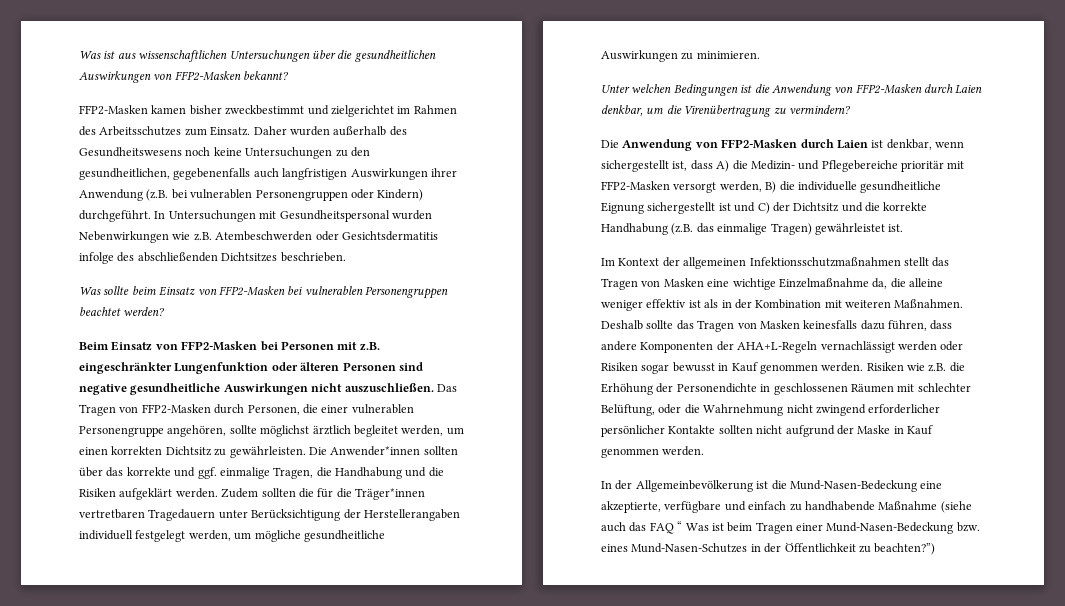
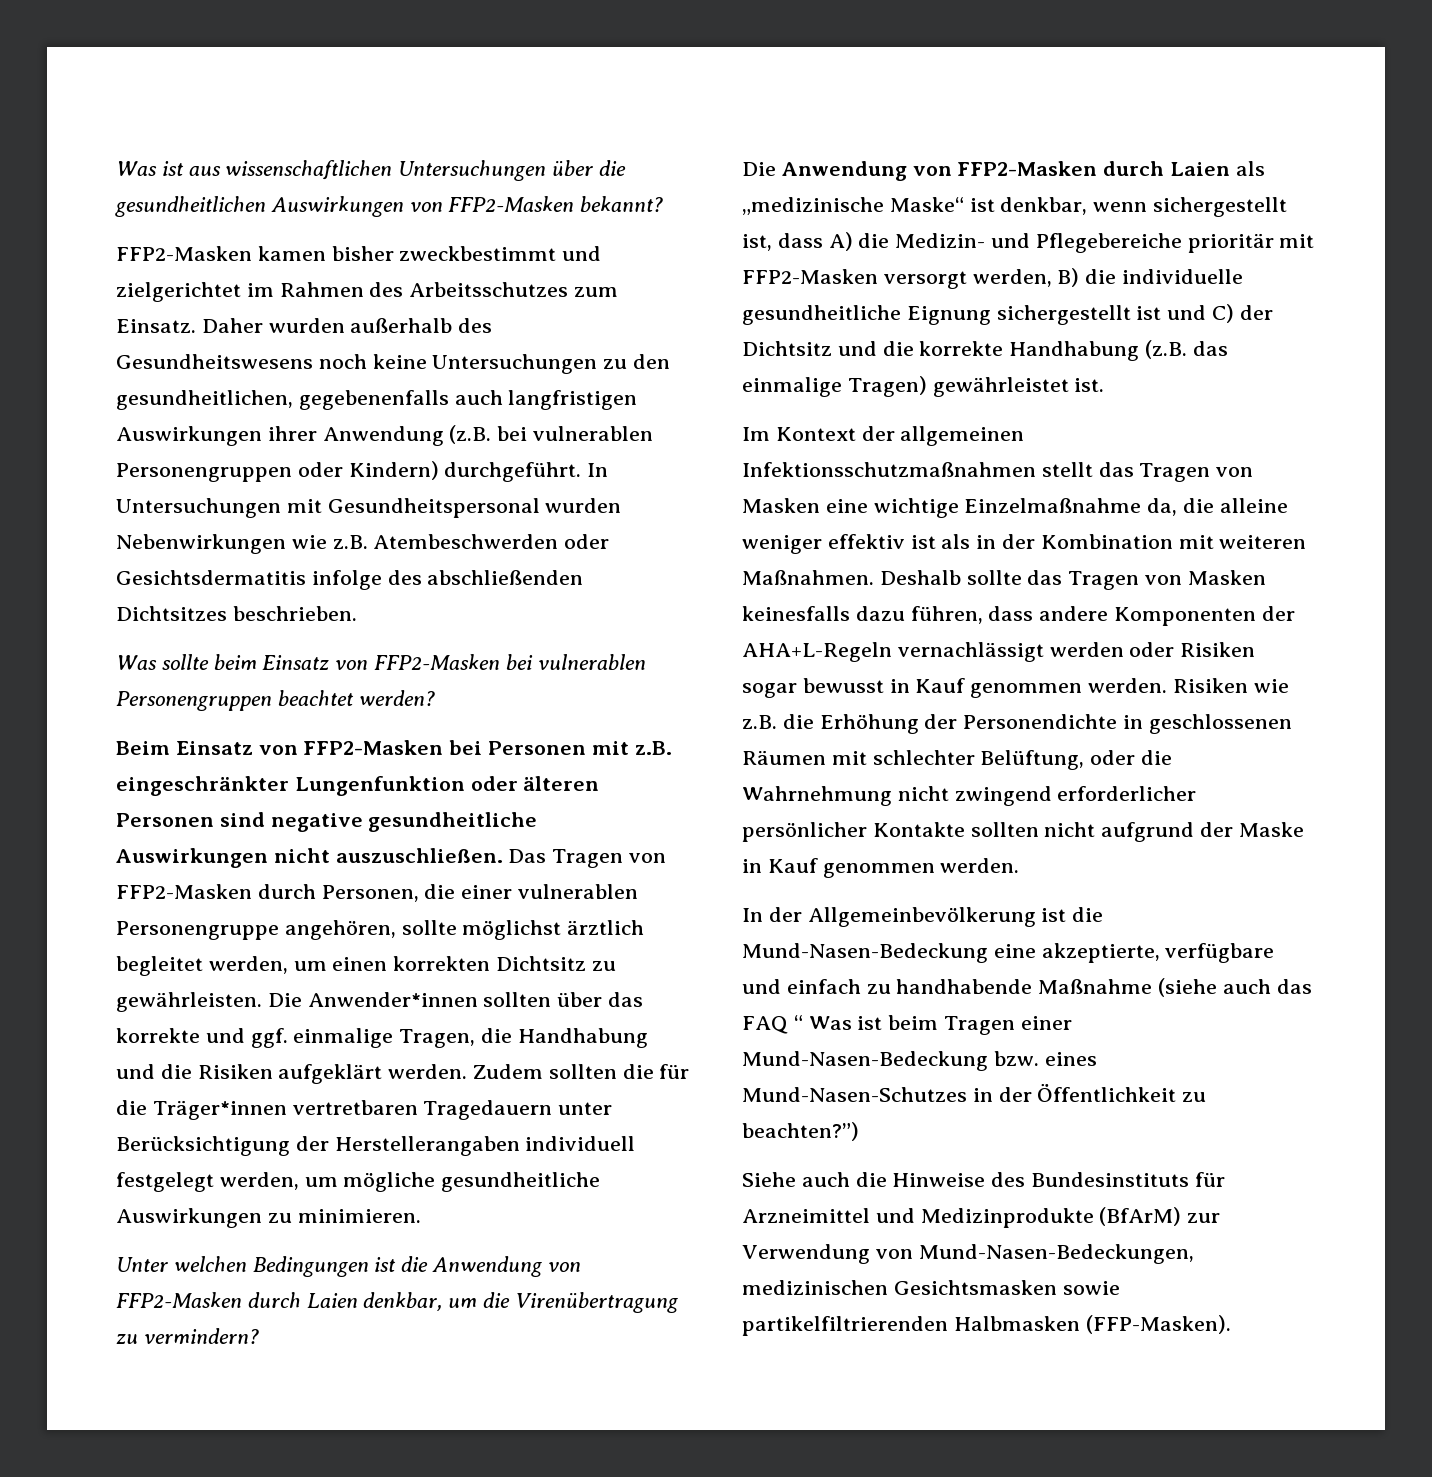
(868, 144) none -> [1235,161,1265,176] [742,197,964,215] als „medizinische Maske“
(936, 549) none -> [742,1172,1225,1187] [742,1207,1221,1228] [742,1244,1194,1264] [742,1280,1120,1295] [742,1315,1231,1336] // Siehe auch die Hinweise des Bundesinstituts für Arzneimittel und Medizinprodukte (BfArM) zur Verwendung von Mund-Nasen-Bedeckungen, medizinischen Gesichtsmasken sowie partikelfiltrierenden Halbmasken (FFP-Masken).

